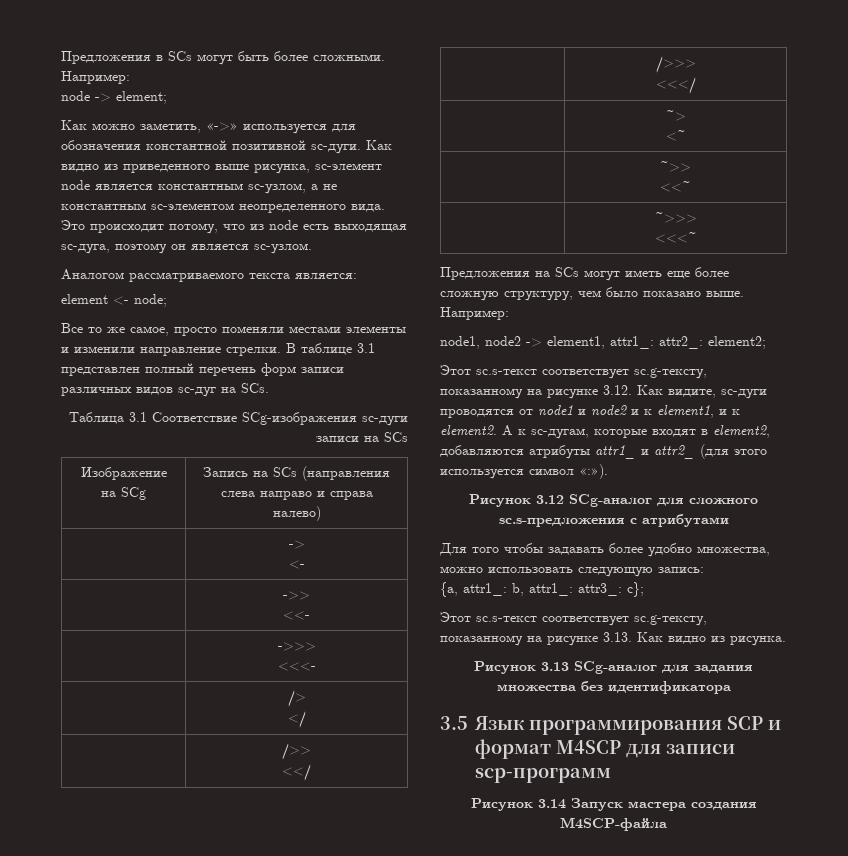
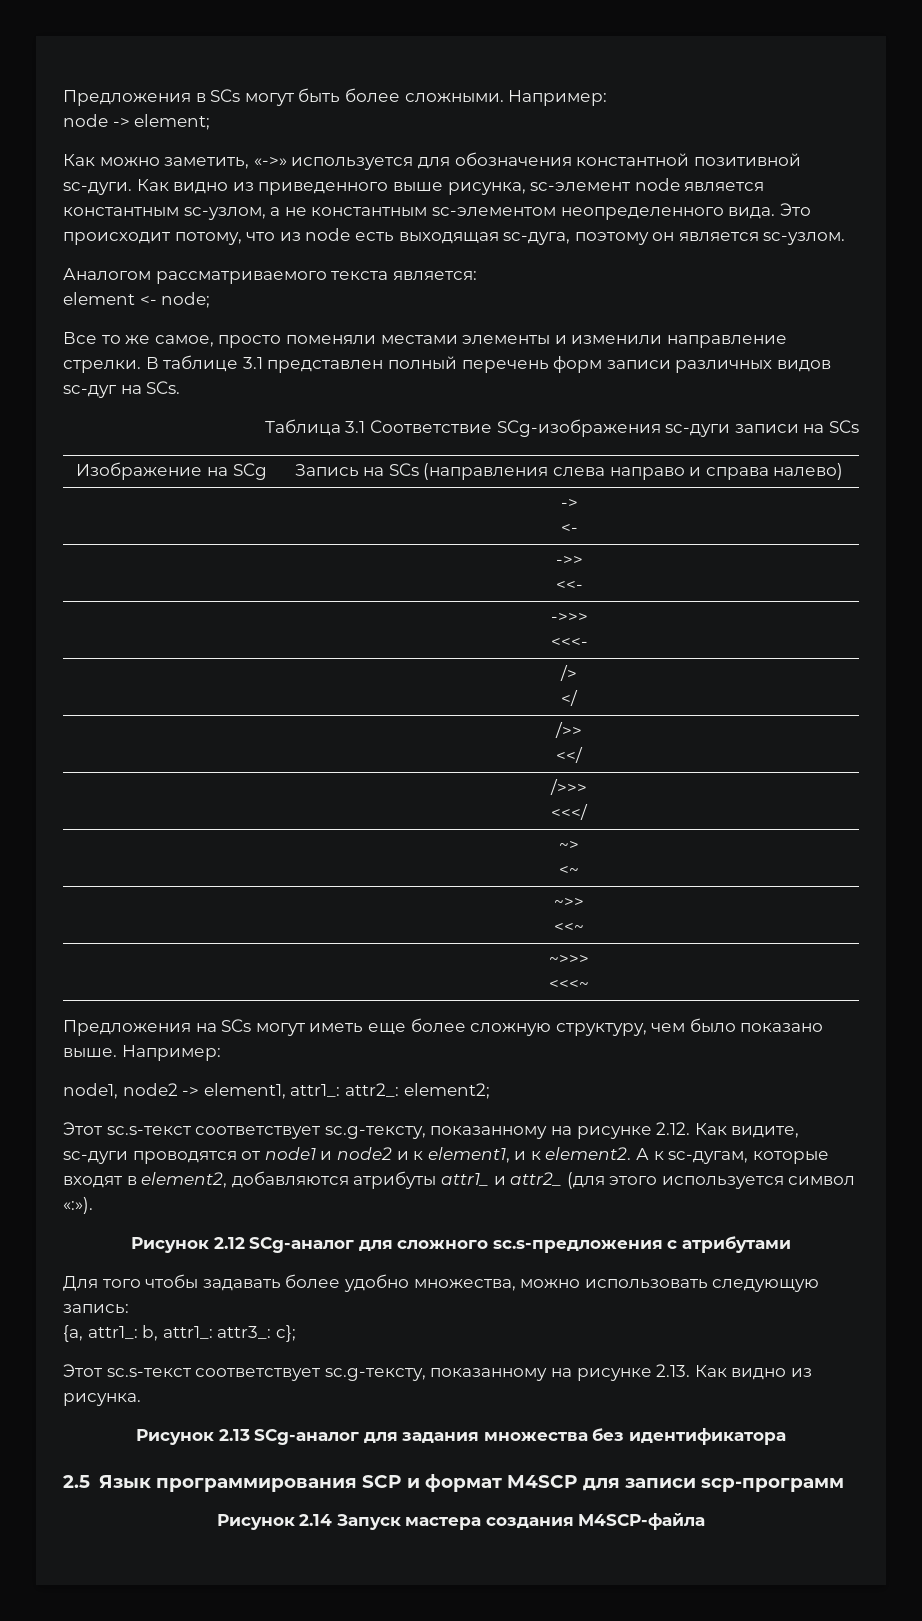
[603,385,632,395] 3.12. -> [656,1122,691,1135] 2.12.
[536,495,564,504] 3.12 -> [213,1237,245,1249] 2.12
[603,632,632,642] 3.13. -> [656,1364,691,1377] 2.13.
[541,662,569,671] 3.13 -> [218,1429,250,1441] 2.13
[440,716,468,730] 3.5 -> [63,1475,90,1488] 2.5
[537,799,566,809] 3.14 -> [299,1514,333,1526] 2.14

